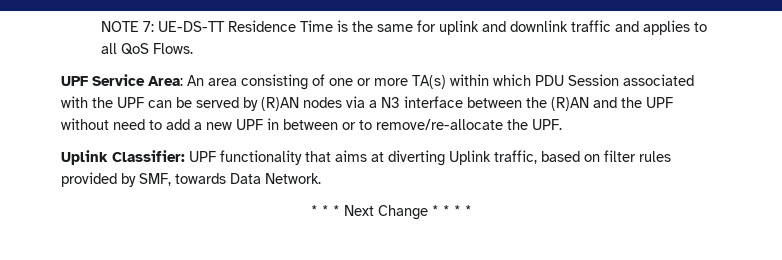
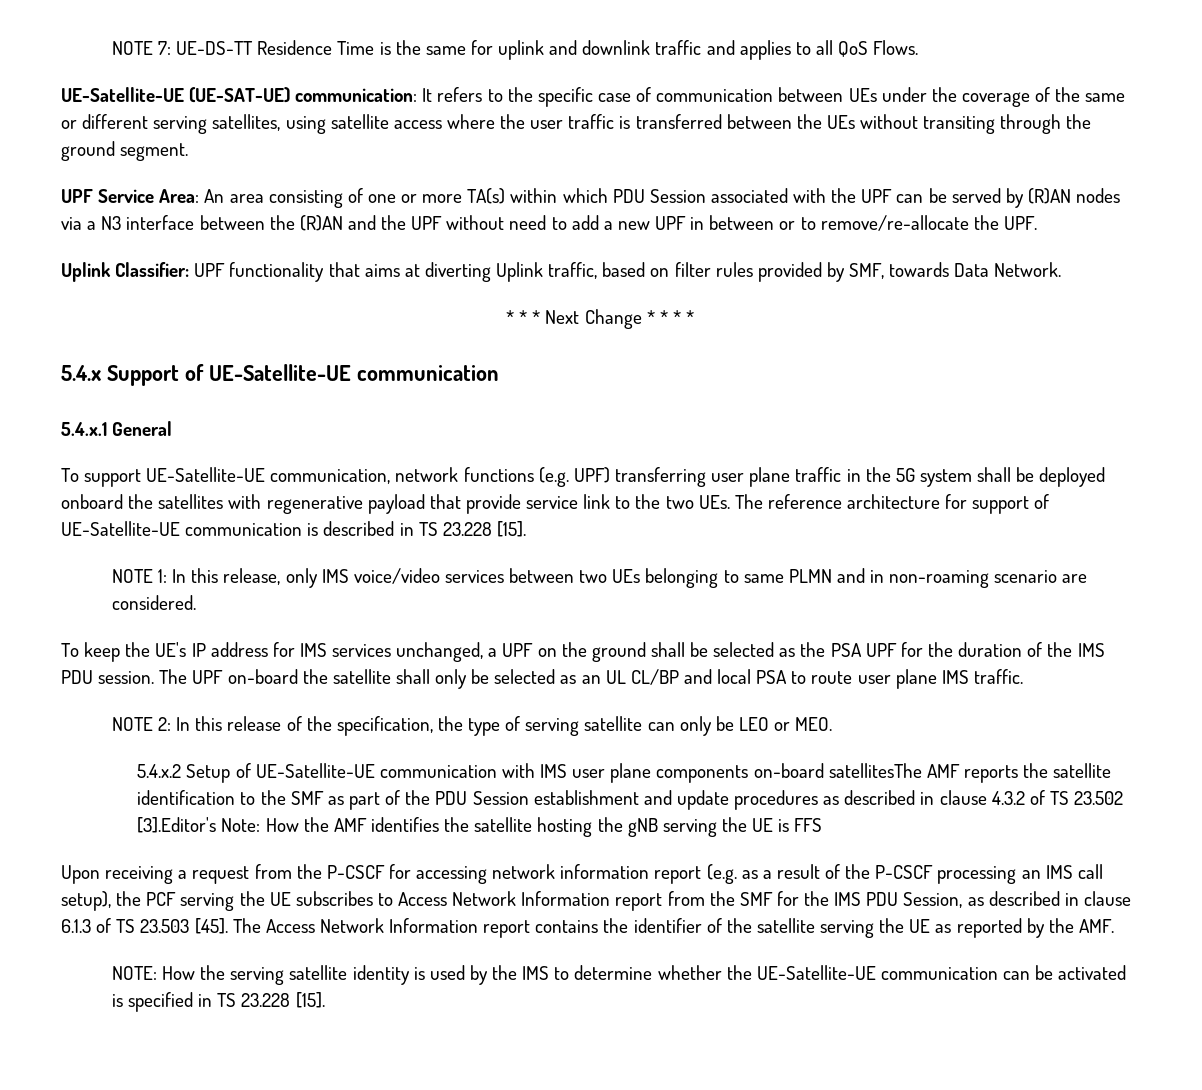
(194, 48) none -> [61,87,1126,107] [61,114,1092,134] [61,141,189,161] // UE-Satellite-UE (UE-SAT-UE) communication: It refers to the specific case of communication between UEs under the coverage of the same or different serving satellites, using satellite access where the user traffic is transferred between the UEs without transiting through the ground segment.
(472, 210) none -> [61,364,499,386] [61,421,173,436] [61,467,1106,487] [61,494,1050,514] [61,521,526,537] [111,568,1088,588] [111,595,196,610] [61,642,1105,662] [61,669,1023,689] [111,716,833,736] [137,763,1112,783] [137,790,1124,810] [137,817,823,837] [61,864,1103,884] [61,891,1131,911] [61,918,1114,938] [111,965,1127,985] [111,992,325,1012] // 5.4.x Support of UE-Satellite-UE communication // 5.4.x.1 General // To support UE-Satellite-UE communication, network functions (e.g. UPF) transferring user plane traffic in the 5G system shall be deployed onboard the satellites with regenerative payload that provide service link to the two UEs. The reference architecture for support of UE-Satellite-UE communication is described in TS 23.228 [15]. // NOTE 1: In this release, only IMS voice/video services between two UEs belonging to same PLMN and in non-roaming scenario are considered. // To keep the UE's IP address for IMS services unchanged, a UPF on the ground shall be selected as the PSA UPF for the duration of the IMS PDU session. The UPF on-board the satellite shall only be selected as an UL CL/BP and local PSA to route user plane IMS traffic. // NOTE 2: In this release of the specification, the type of serving satellite can only be LEO or MEO. // 5.4.x.2 Setup of UE-Satellite-UE communication with IMS user plane components on-board satellitesThe AMF reports the satellite identification to the SMF as part of the PDU Session establishment and update procedures as described in clause 4.3.2 of TS 23.502 [3].Editor's Note: How the AMF identifies the satellite hosting the gNB serving the UE is FFS // Upon receiving a request from the P-CSCF for accessing network information report (e.g. as a result of the P-CSCF processing an IMS call setup), the PCF serving the UE subscribes to Access Network Information report from the SMF for the IMS PDU Session, as described in clause 6.1.3 of TS 23.503 [45]. The Access Network Information report contains the identifier of the satellite serving the UE as reported by the AMF. // NOTE: How the serving satellite identity is used by the IMS to determine whether the UE-Satellite-UE communication can be activated is specified in TS 23.228 [15].

